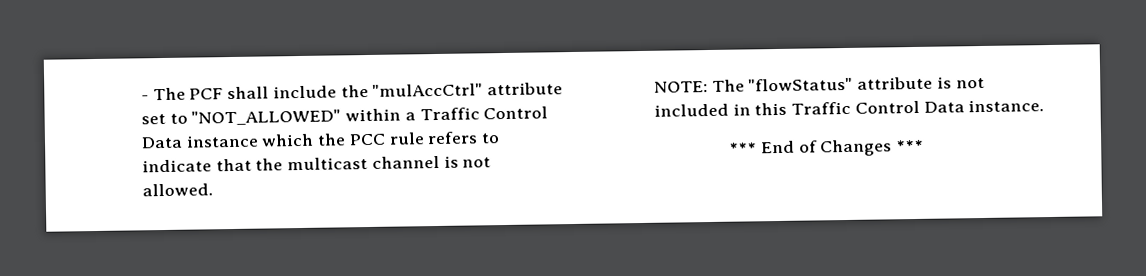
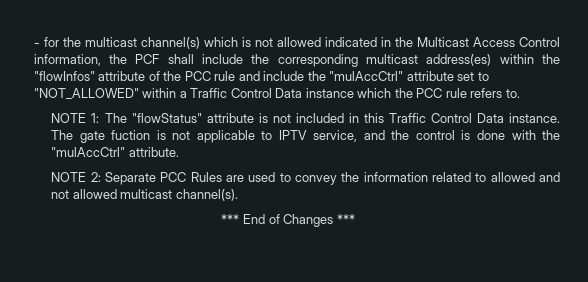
[152,86,270,101] The PCF shall -> [43,37,560,49] [33,54,560,67] [33,71,260,81] for the multicast channel(s) which is not allowed indicated in the Multicast Access Control information, the PCF shall include the corresponding multicast address(es) within the "flowInfos" attribute of the PCC rule and
[481,133,501,144] [141,155,492,173] [141,183,213,197] [653,81,708,93] to indicate that the multicast channel is not allowed. // NOTE: -> [505,89,520,98] [51,113,100,123] to. // NOTE 1:
(1045, 106) none -> [51,130,561,143] [51,147,179,157] [51,172,561,185] [51,189,238,201] The gate fuction is not applicable to IPTV service, and the control is done with the "mulAccCtrl" attribute. // NOTE 2: Separate PCC Rules are used to convey the information related to allowed and not allowed multicast channel(s).

